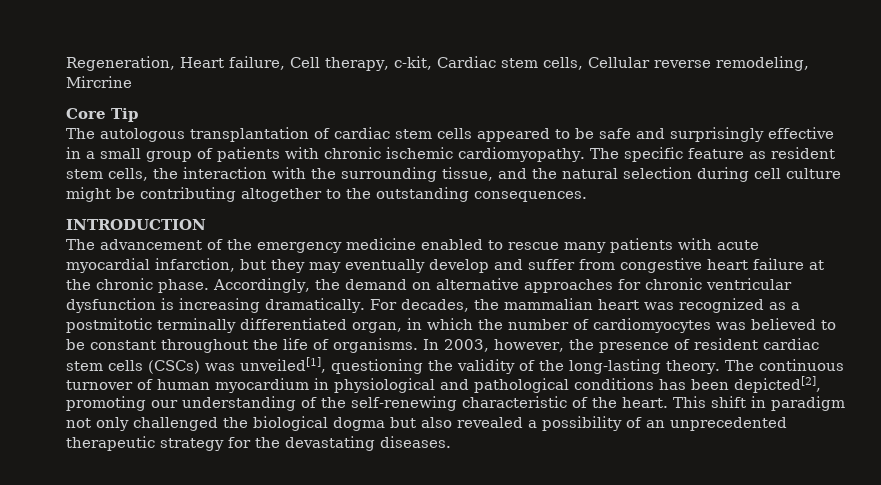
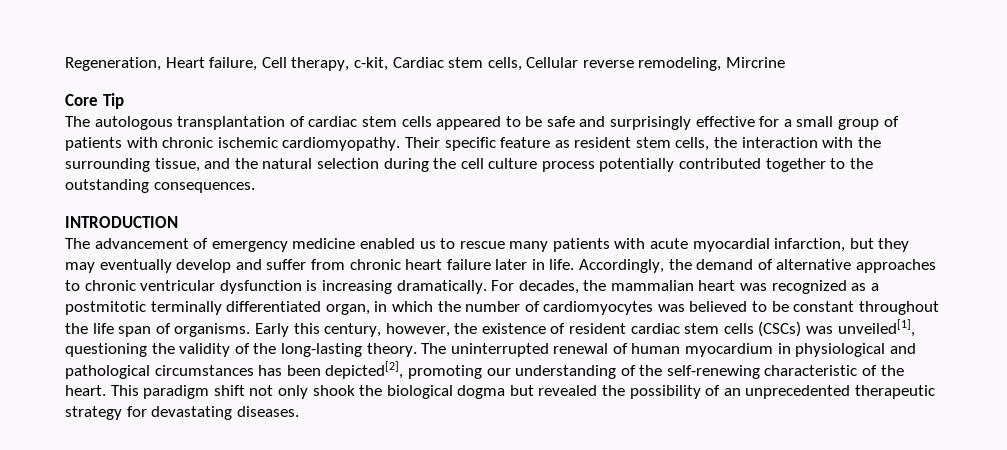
[66,147,81,159] in -> [759,116,780,127] for
[589,148,619,159] The -> [404,137,440,148] Their
(749, 174) none -> [433,158,457,169] the
[66,187,322,202] might be contributing altogether -> [541,158,826,172] process potentially contributed together
[227,239,252,250] the -> (209, 243) none
(483, 244) none -> [419,241,436,249] us
[620,258,702,273] congestive -> [349,259,401,270] chronic
[809,260,824,270] [66,278,209,293] at the chronic phase. -> [495,259,575,270] later in life.
[411,282,431,290] on -> [757,259,773,270] of
[617,279,641,290] for -> [65,280,80,291] to
(308, 344) none -> [118,326,152,337] span
[423,339,489,352] In 2003, -> [254,323,382,337] Early this century,
[598,342,669,353] presence -> [481,323,546,334] existence
[758,359,844,371] [66,380,133,390] continuous turnover -> [450,343,609,357] uninterrupted renewal
[574,378,654,390] conditions -> [154,365,254,376] circumstances
[711,396,845,411] shift in paradigm -> [143,385,245,399] paradigm shift
[133,417,218,431] challenged -> [312,385,355,396] shook
[421,417,537,428] also revealed a -> [538,385,626,396] revealed the
[255,437,280,448] the -> (147, 411) none

